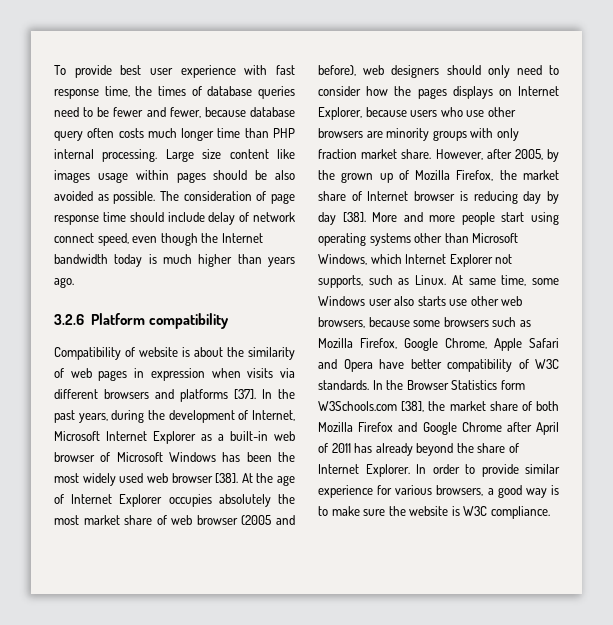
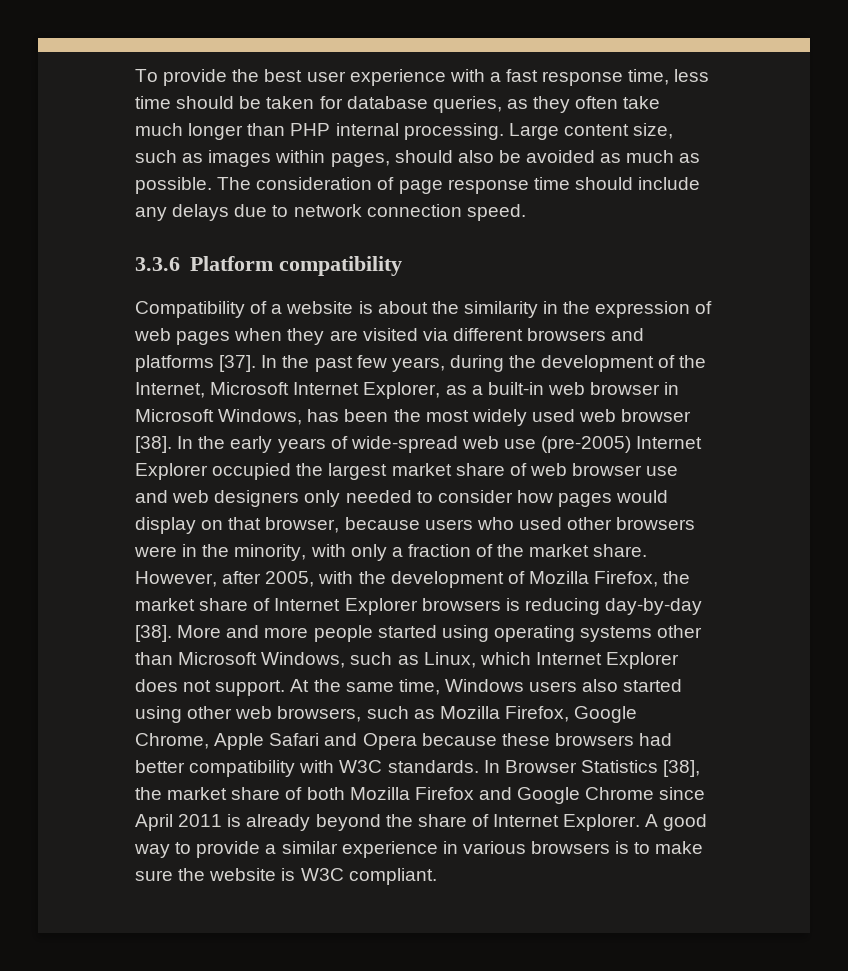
(112, 71) none -> [232,69,260,82] the
(268, 70) none -> [489,72,501,82] a
[135,86,295,99] [54,107,295,118] [54,128,144,141] the times of database queries need to be fewer and fewer, because database query often costs -> [674,69,710,82] [135,96,661,113] less time should be taken for database queries, as they often take
[217,128,241,138] time -> (244, 131) none
[202,149,295,159] [54,170,295,183] [54,191,93,201] size content like images usage within pages should be also avoided -> [563,123,674,139] [135,150,675,167] content size, such as images within pages, should also be avoided as much
[208,212,295,225] [54,233,263,246] [54,254,295,267] [54,277,74,288] [54,314,84,325] delay of network connect speed, even though the Internet bandwidth today is much higher than years ago. // 3.2.6 -> [135,204,526,221] [135,257,180,271] any delays due to network connection speed. // 3.3.6
(135, 352) none -> [271,304,283,314] a
[54,368,274,381] of web pages in expression when visits -> [543,301,713,318] [134,328,418,345] in the expression of web pages when they are visited
(75, 416) none -> [356,355,387,368] few
(249, 415) none -> [679,355,707,368] the
[153,431,196,444] Explorer -> [363,382,441,399] Explorer,
[100,452,216,462] of Microsoft Windows -> [664,382,680,395] [135,409,303,425] in Microsoft Windows,
[241,473,295,486] [54,494,296,507] [54,515,79,525] At the age of Internet Explorer occupies absolutely the most -> [177,436,703,453] [135,463,388,480] In the early years of wide-spread web use (pre-2005) Internet Explorer occupied the largest
[241,515,295,525] [318,65,559,78] [318,86,559,99] [318,107,362,120] (2005 and before), web designers should only need to consider how the pages displays on Internet Explorer, -> [646,466,679,476] [135,490,669,507] [135,517,340,534] use and web designers only needed to consider how pages would display on that browser,
[466,110,485,117] use -> [518,517,562,530] used
[366,128,519,141] [318,149,357,159] are minority groups with only fraction -> [134,544,525,561] were in the minority, with only a fraction of the
[547,149,559,162] [318,170,393,183] by the grown up -> [318,571,504,588] with the development
[414,191,559,204] [318,212,336,225] browser is reducing day by day -> [344,598,703,615] Explorer browsers is reducing day-by-day
[501,212,525,222] start -> [377,625,437,638] started
[370,254,513,267] [318,275,559,288] [318,296,523,306] [318,317,489,328] which Internet Explorer not supports, such as Linux. At same time, some Windows user also starts use other web browsers, because some browsers -> [350,652,680,669] [135,679,683,696] [135,706,362,723] such as Linux, which Internet Explorer does not support. At the same time, Windows users also started using other web browsers,
[379,359,404,369] have -> [421,733,673,746] because these browsers had
[518,359,529,369] of -> [299,760,335,773] with
[386,380,404,390] the -> (500, 766) none
[500,380,525,390] [318,401,397,411] form W3Schools.com -> (658, 766) none
[506,422,559,435] [318,443,373,453] after April of 2011 has -> [659,787,706,800] [135,814,242,831] since April 2011 is
[416,464,460,474] In order -> [645,814,708,831] [134,844,170,858] A good way
(519, 470) none -> [265,844,277,854] a
[377,485,547,498] for various browsers, a good way -> [442,841,611,854] in various browsers
[490,506,550,519] compliance. -> [348,868,437,885] compliant.

